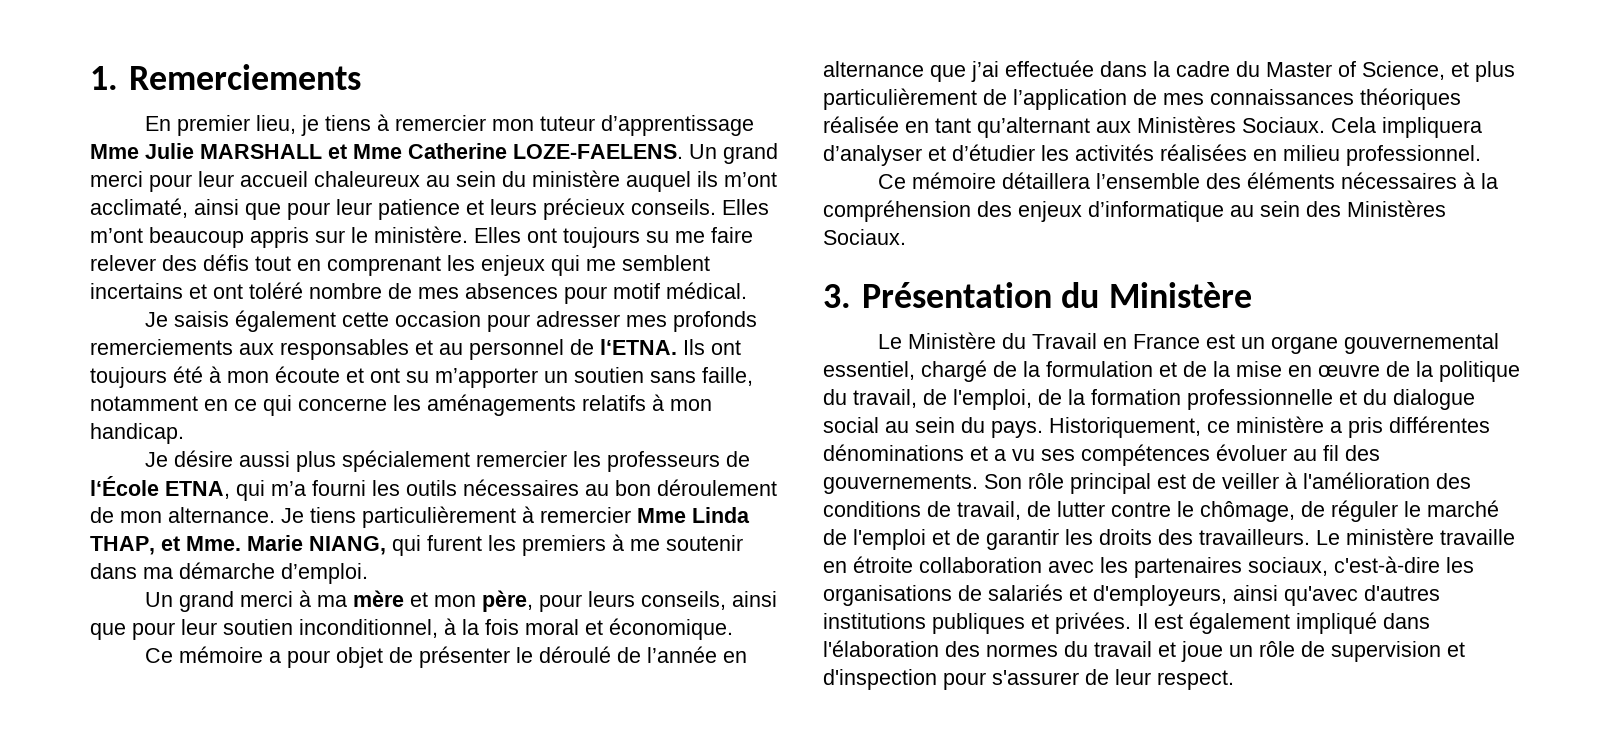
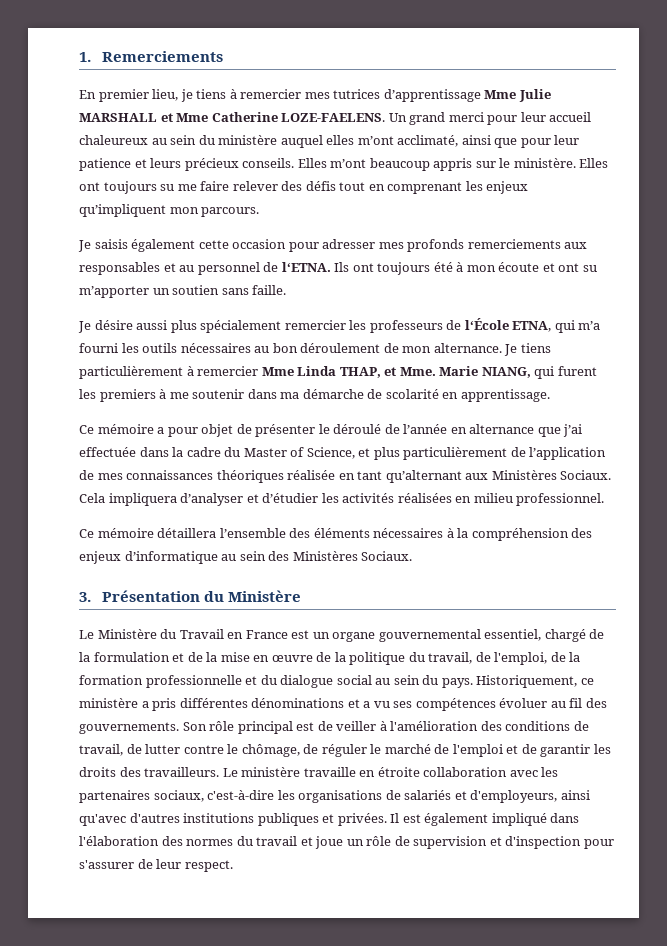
[491,116,595,131] mon tuteur -> [304,89,381,99] mes tutrices
[697,171,718,187] ils -> [326,135,355,145] elles
[551,255,710,276] [90,282,747,304] qui me semblent incertains et ont toléré nombre de mes absences pour motif médical. -> [79,204,260,217] qu’impliquent mon parcours.
[702,367,753,386] [90,394,712,416] [90,423,184,444] faille, notamment en ce qui concerne les aménagements relatifs à mon handicap. -> [252,285,287,295] faille.
[281,563,368,584] [144,590,777,612] [90,618,733,640] d’emploi. // Un grand merci à ma mère et mon père, pour leurs conseils, ainsi que pour leur soutien inconditionnel, à la fois moral et économique. -> [367,389,550,402] de scolarité en apprentissage.

